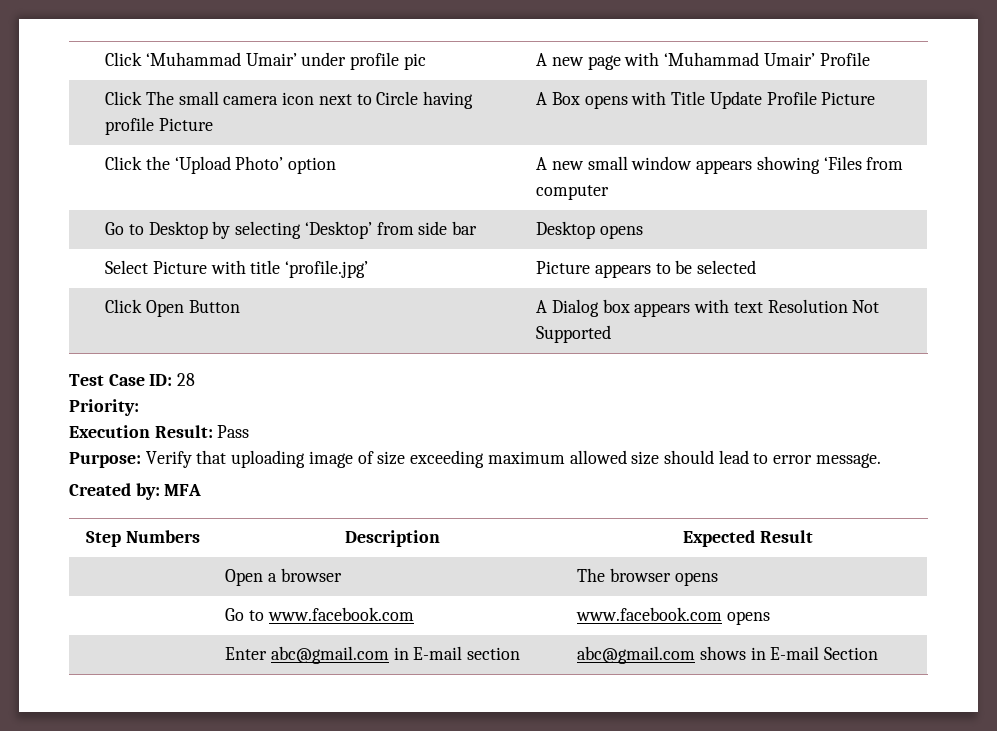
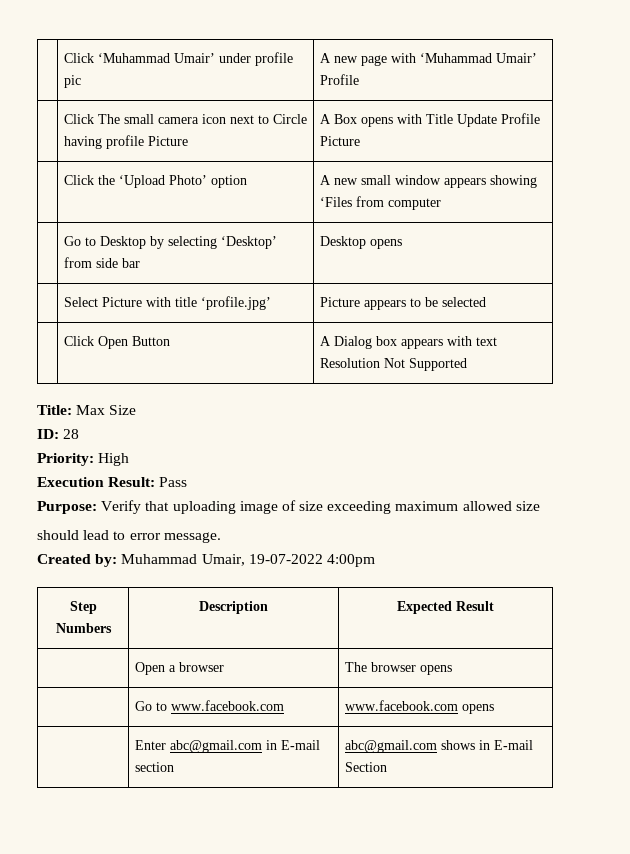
[69,374,145,386] Test Case -> [37,405,137,415] Title: Max Size //
(139, 407) none -> [98,453,130,466] High
(660, 458) none -> (540, 506) //
[164,484,202,496] MFA -> [121,554,375,567] Muhammad Umair, 19-07-2022 4:00pm

